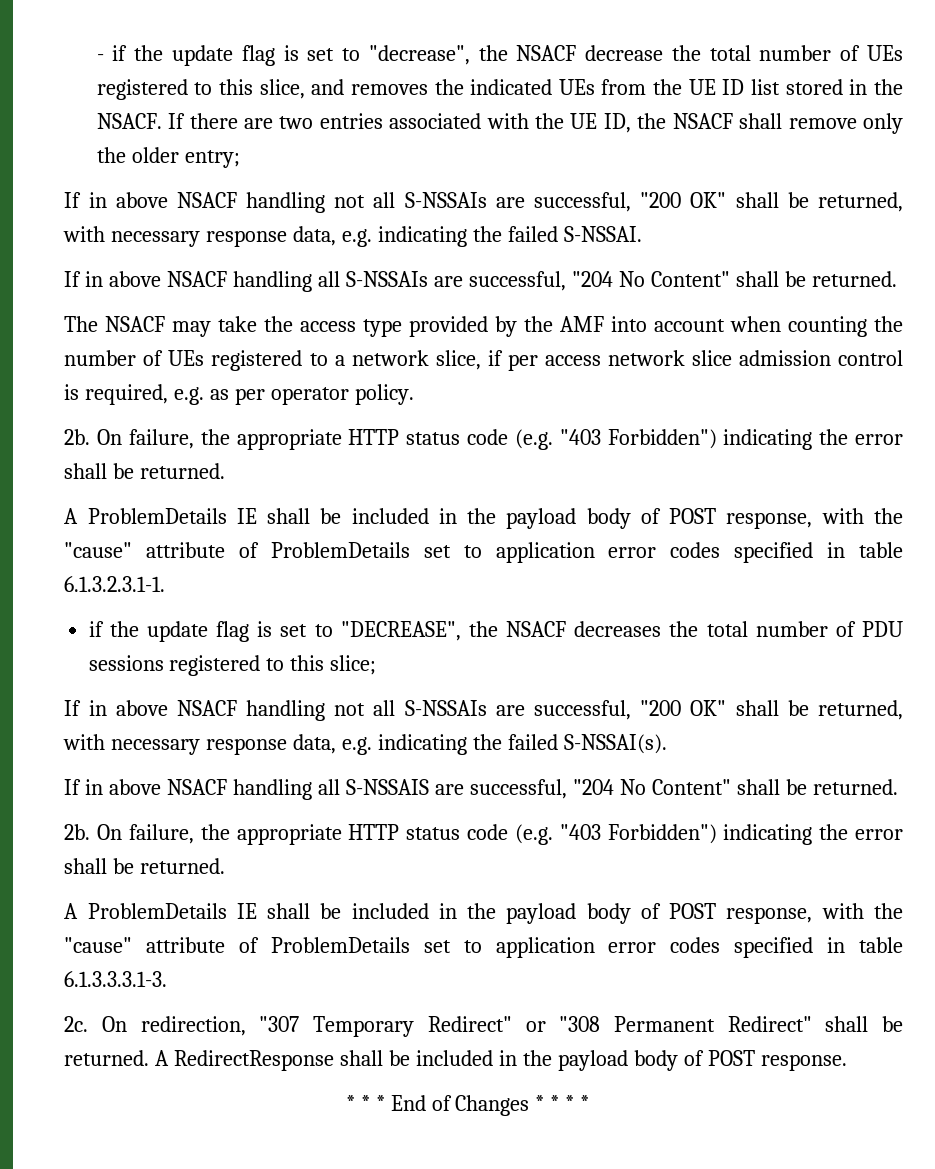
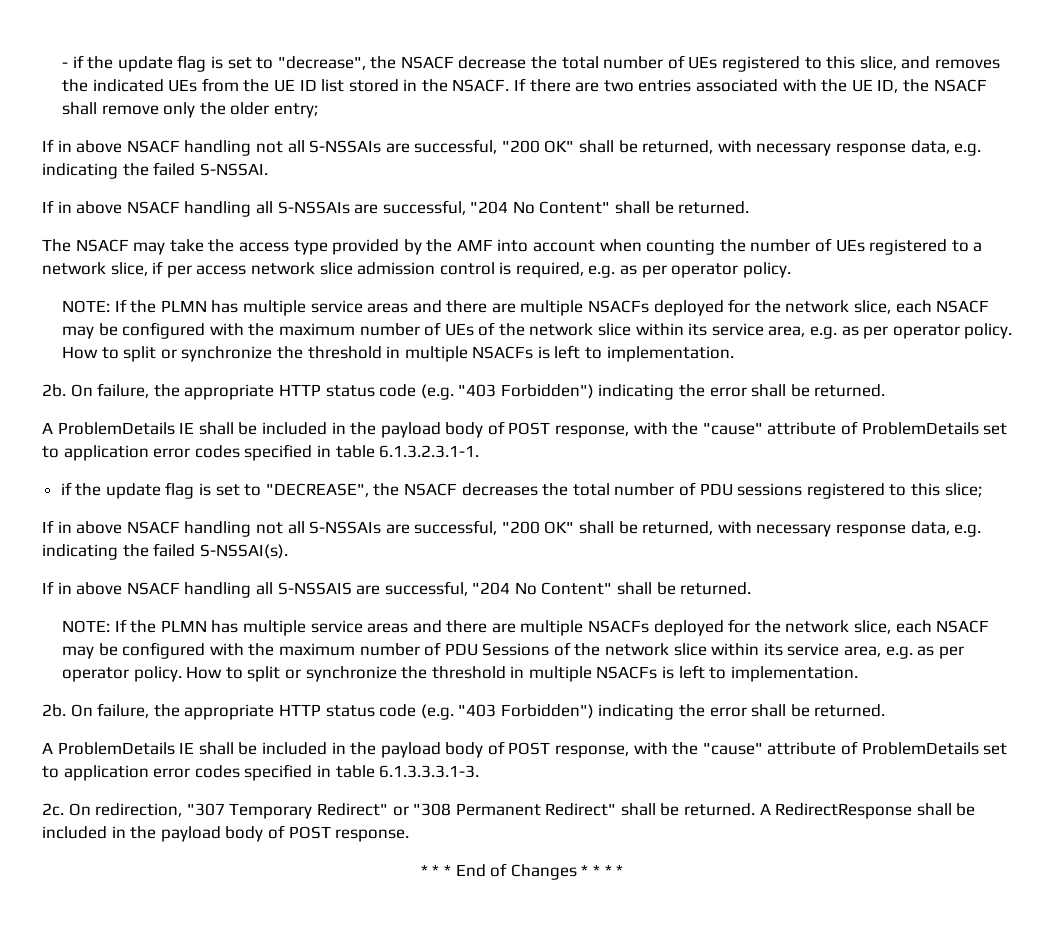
(414, 394) none -> [61,299,990,316] [61,322,1013,339] [61,345,734,362] // NOTE: If the PLMN has multiple service areas and there are multiple NSACFs deployed for the network slice, each NSACF may be configured with the maximum number of UEs of the network slice within its service area, e.g. as per operator policy. How to split or synchronize the threshold in multiple NSACFs is left to implementation.
(898, 787) none -> [61,619,990,636] [61,642,964,659] [61,665,858,682] // NOTE: If the PLMN has multiple service areas and there are multiple NSACFs deployed for the network slice, each NSACF may be configured with the maximum number of PDU Sessions of the network slice within its service area, e.g. as per operator policy. How to split or synchronize the threshold in multiple NSACFs is left to implementation.

